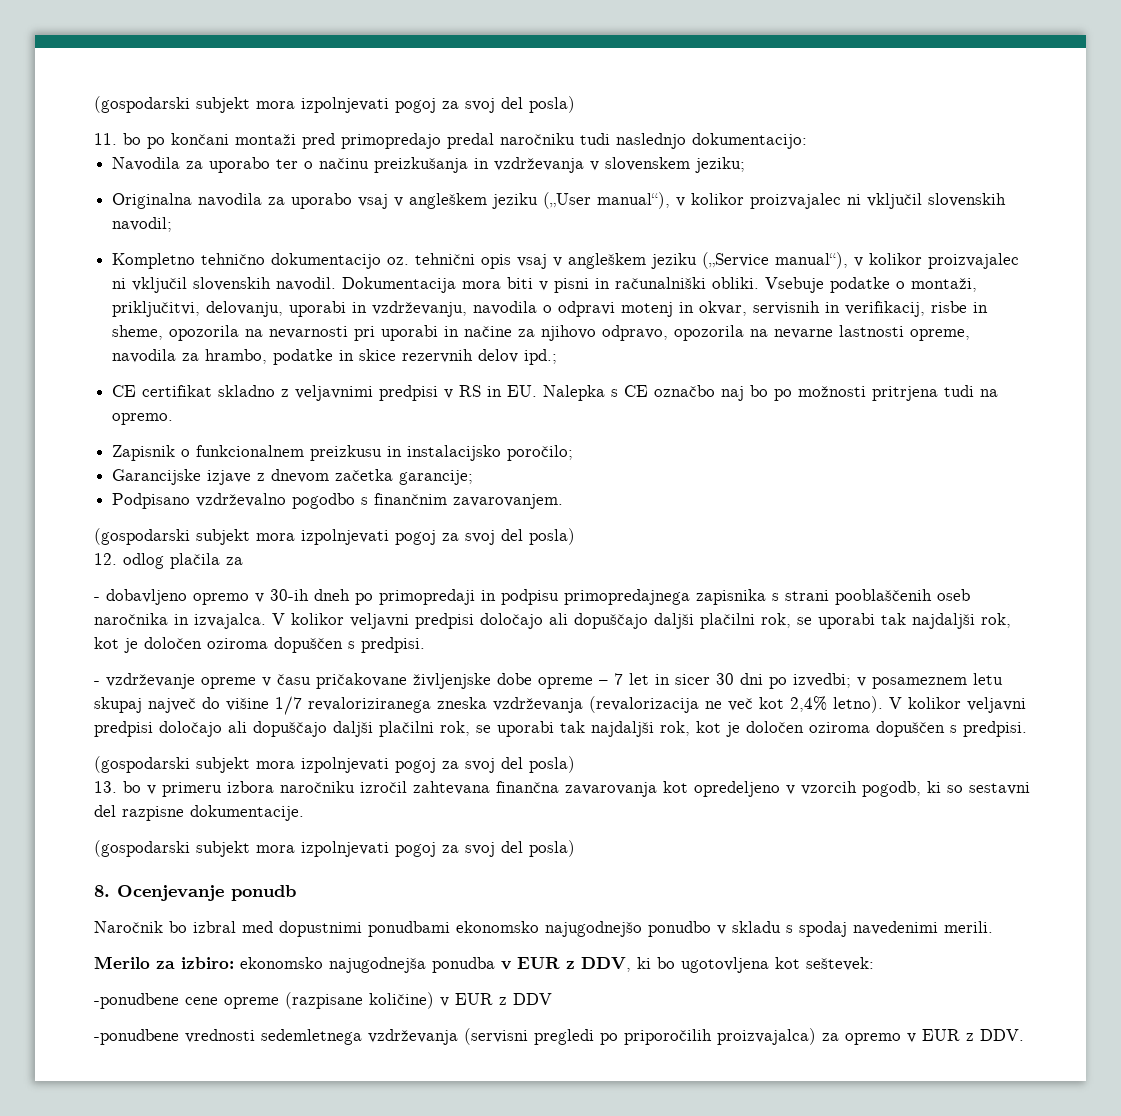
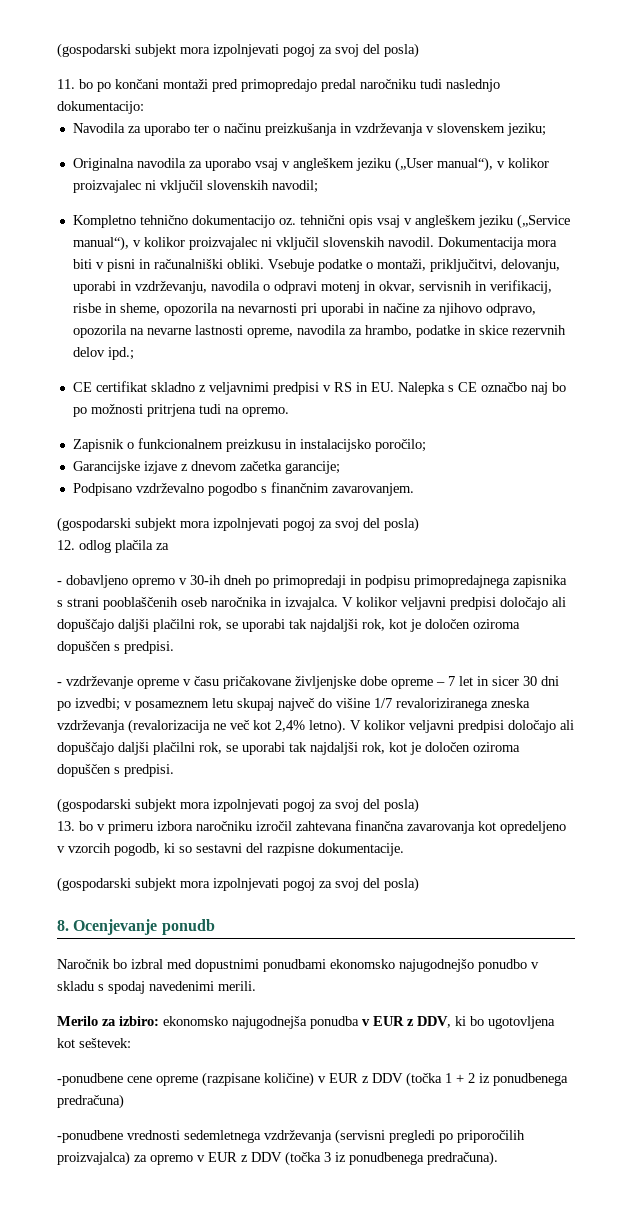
(552, 999) none -> [406,1072,568,1087] [57,1094,124,1109] (točka 1 + 2 iz ponudbenega predračuna)
[980,1029,1024,1041] DDV. -> [251,1151,498,1166] DDV (točka 3 iz ponudbenega predračuna).

